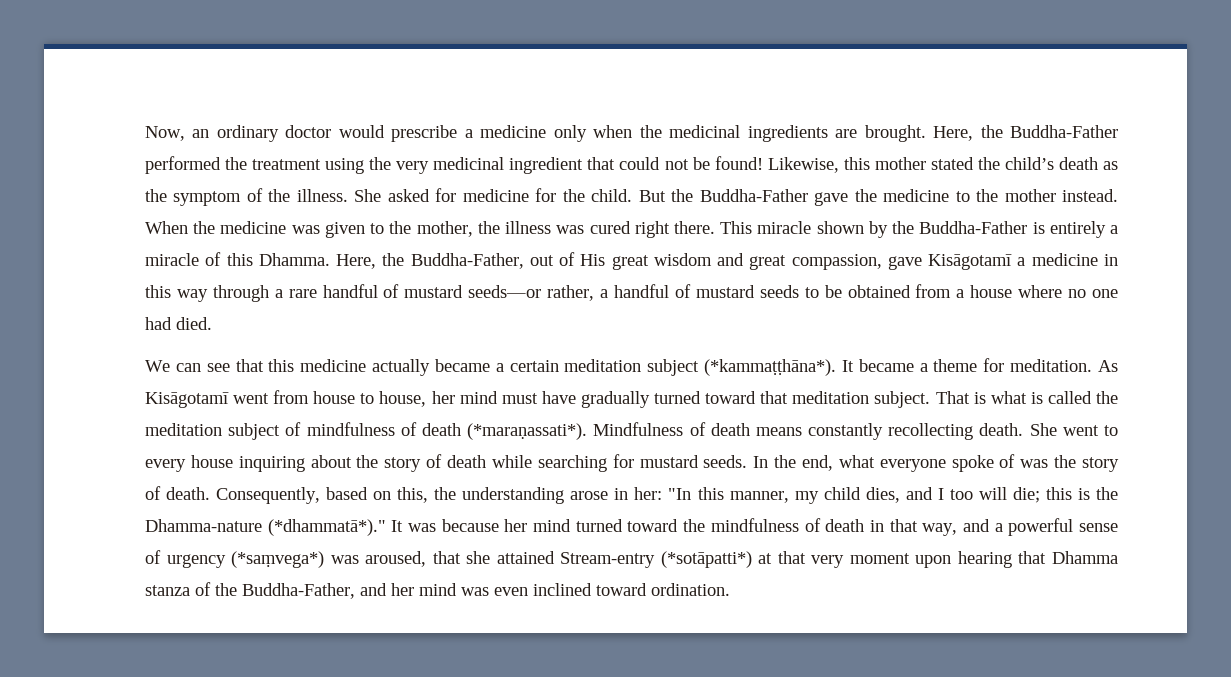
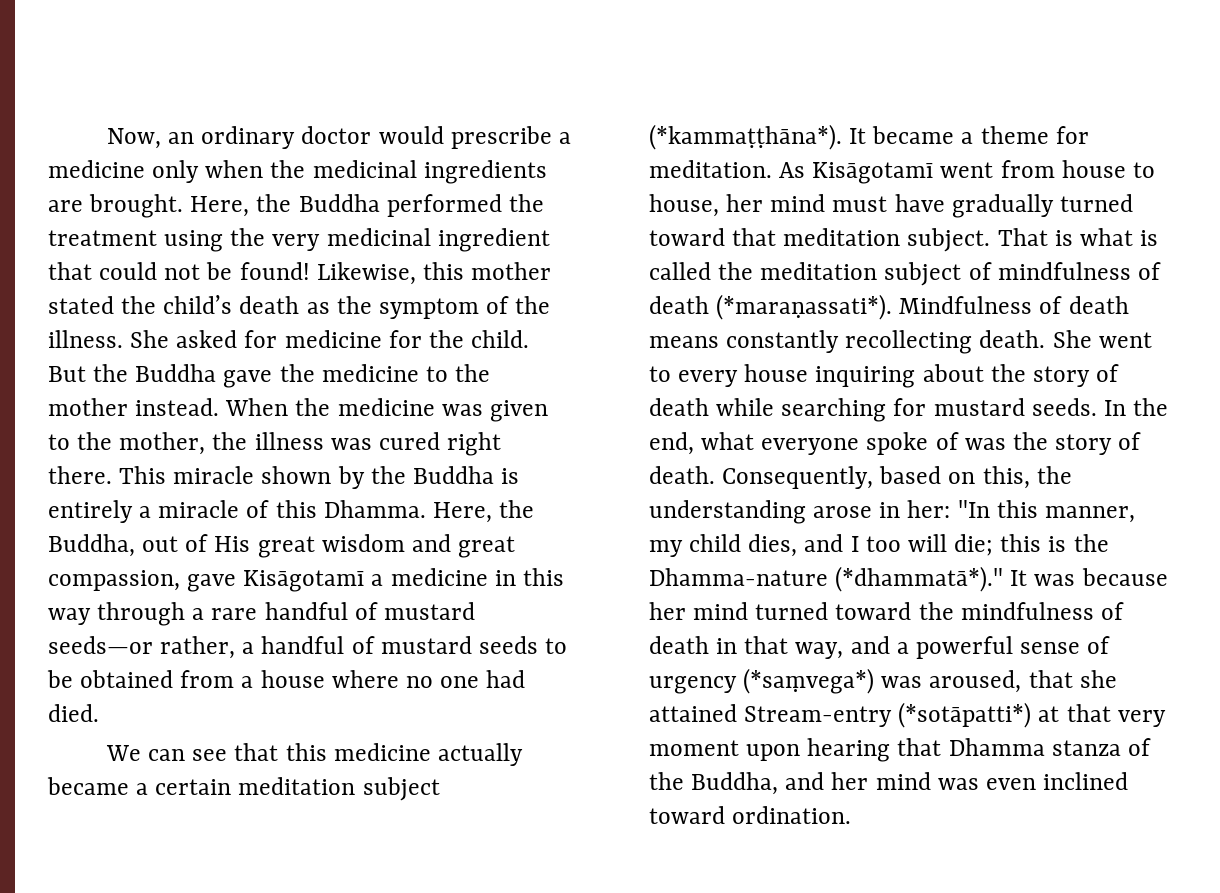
[1010,125,1119,138] Buddha-Father -> [298,194,380,212] Buddha
[699,189,808,202] Buddha-Father -> [135,364,217,382] Buddha
[919,221,1028,234] Buddha-Father -> [412,466,494,484] Buddha
[410,253,524,269] Buddha-Father, -> [48,534,135,557] Buddha,
[242,583,355,599] Buddha-Father, -> [691,772,779,795] Buddha,

